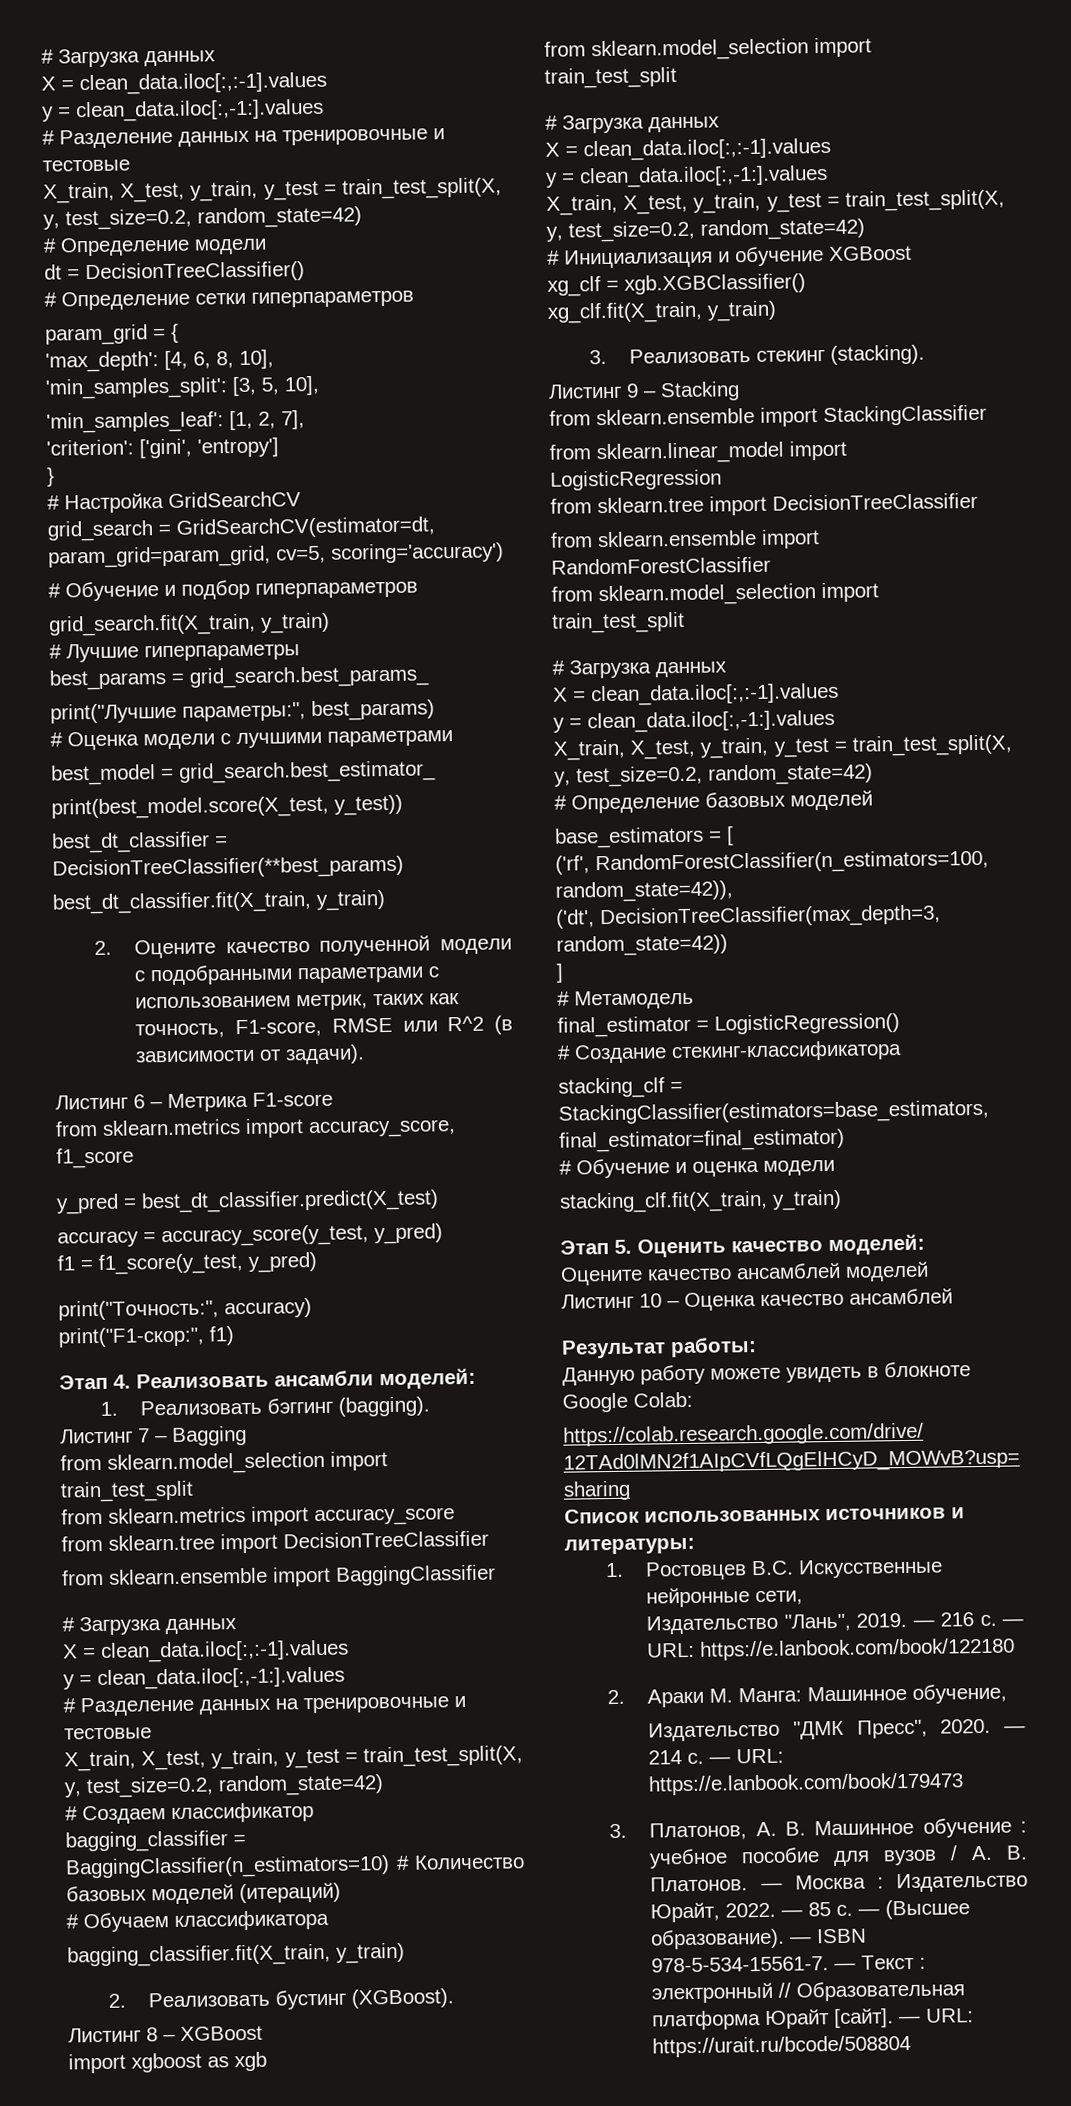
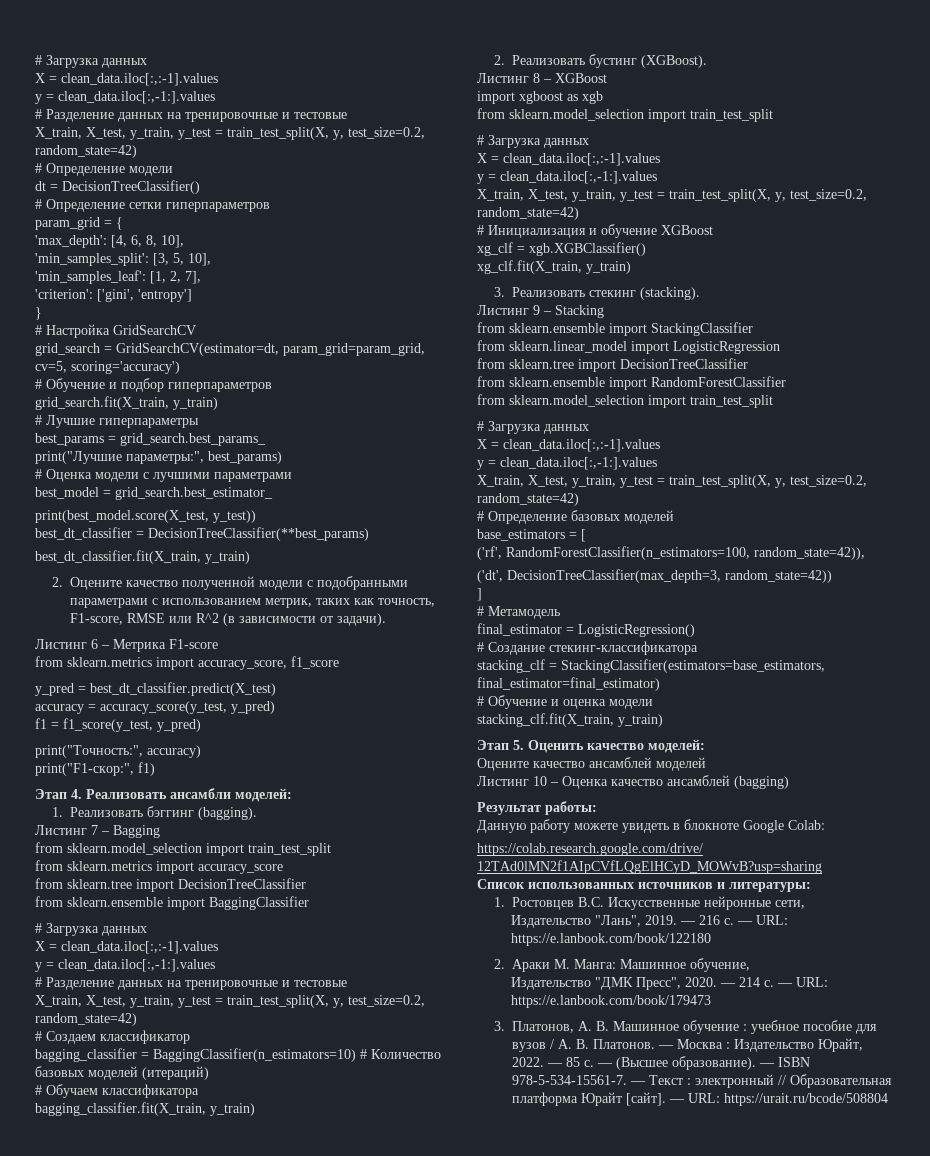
(953, 1296) none -> [734,776,789,789] (bagging)

